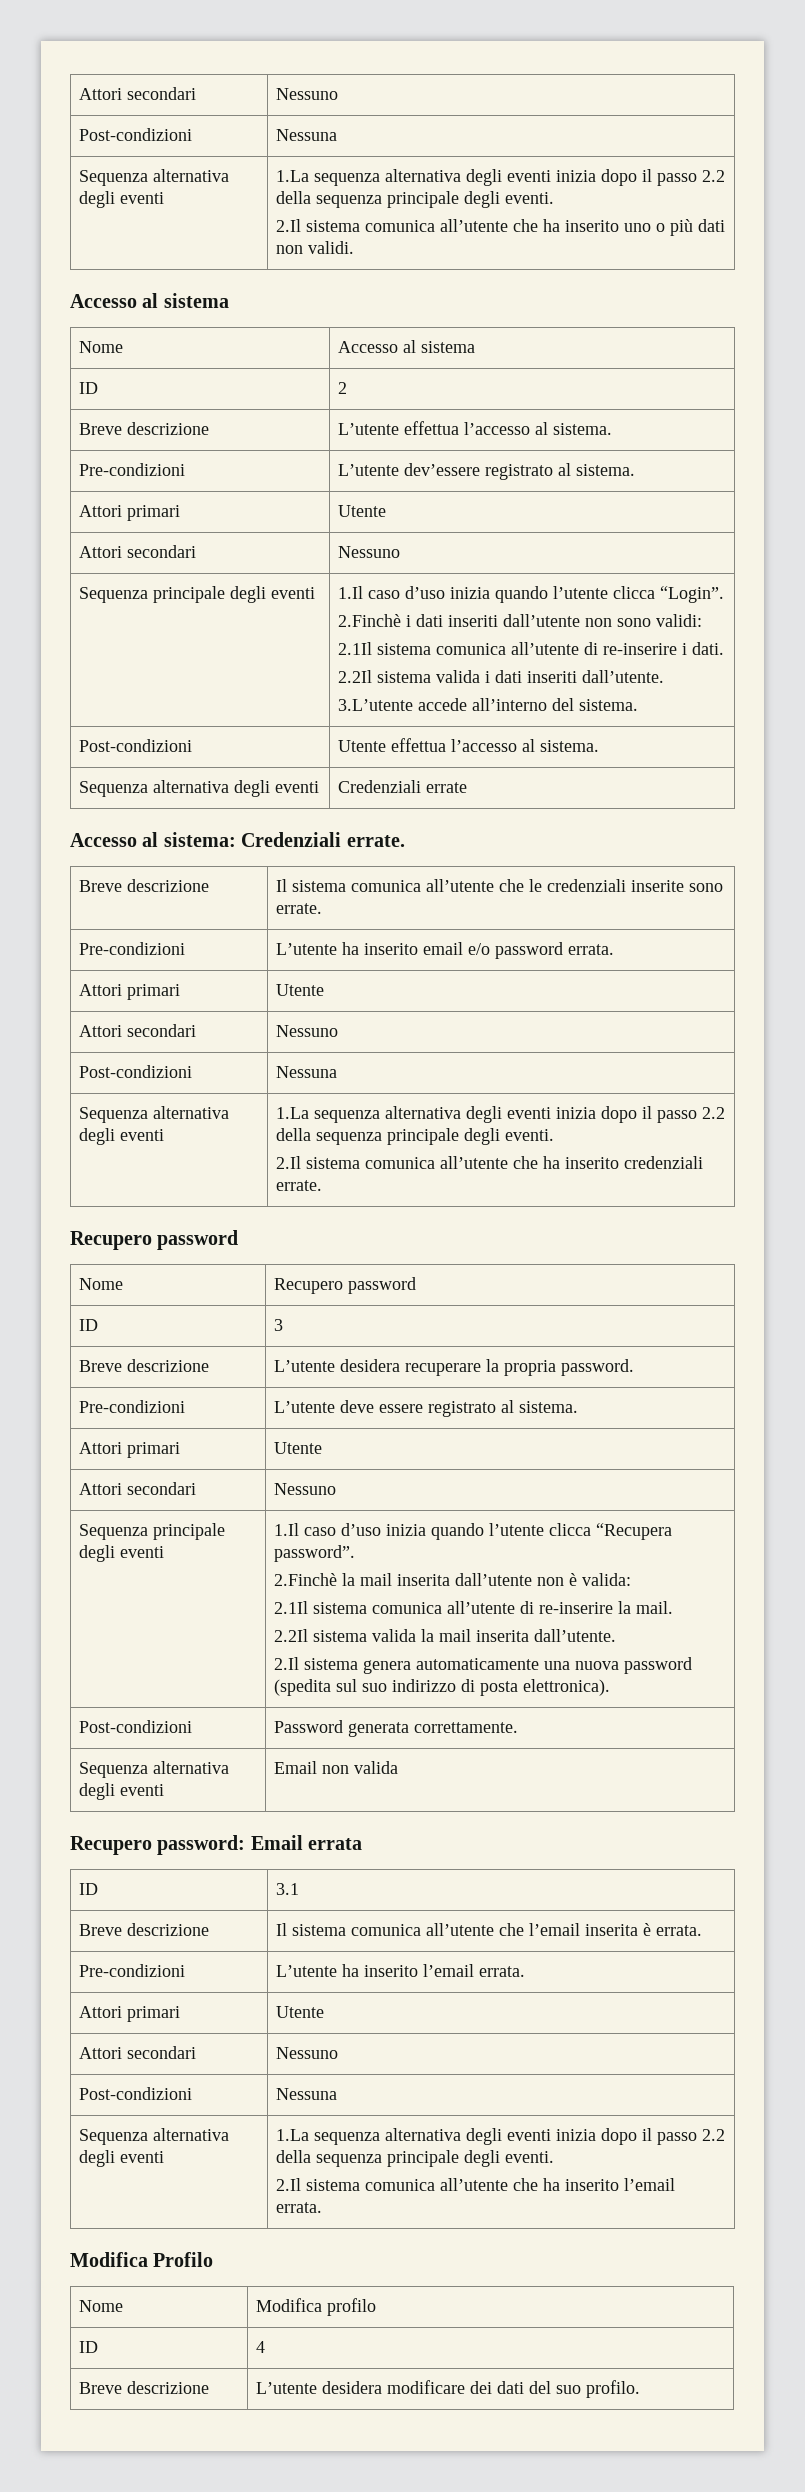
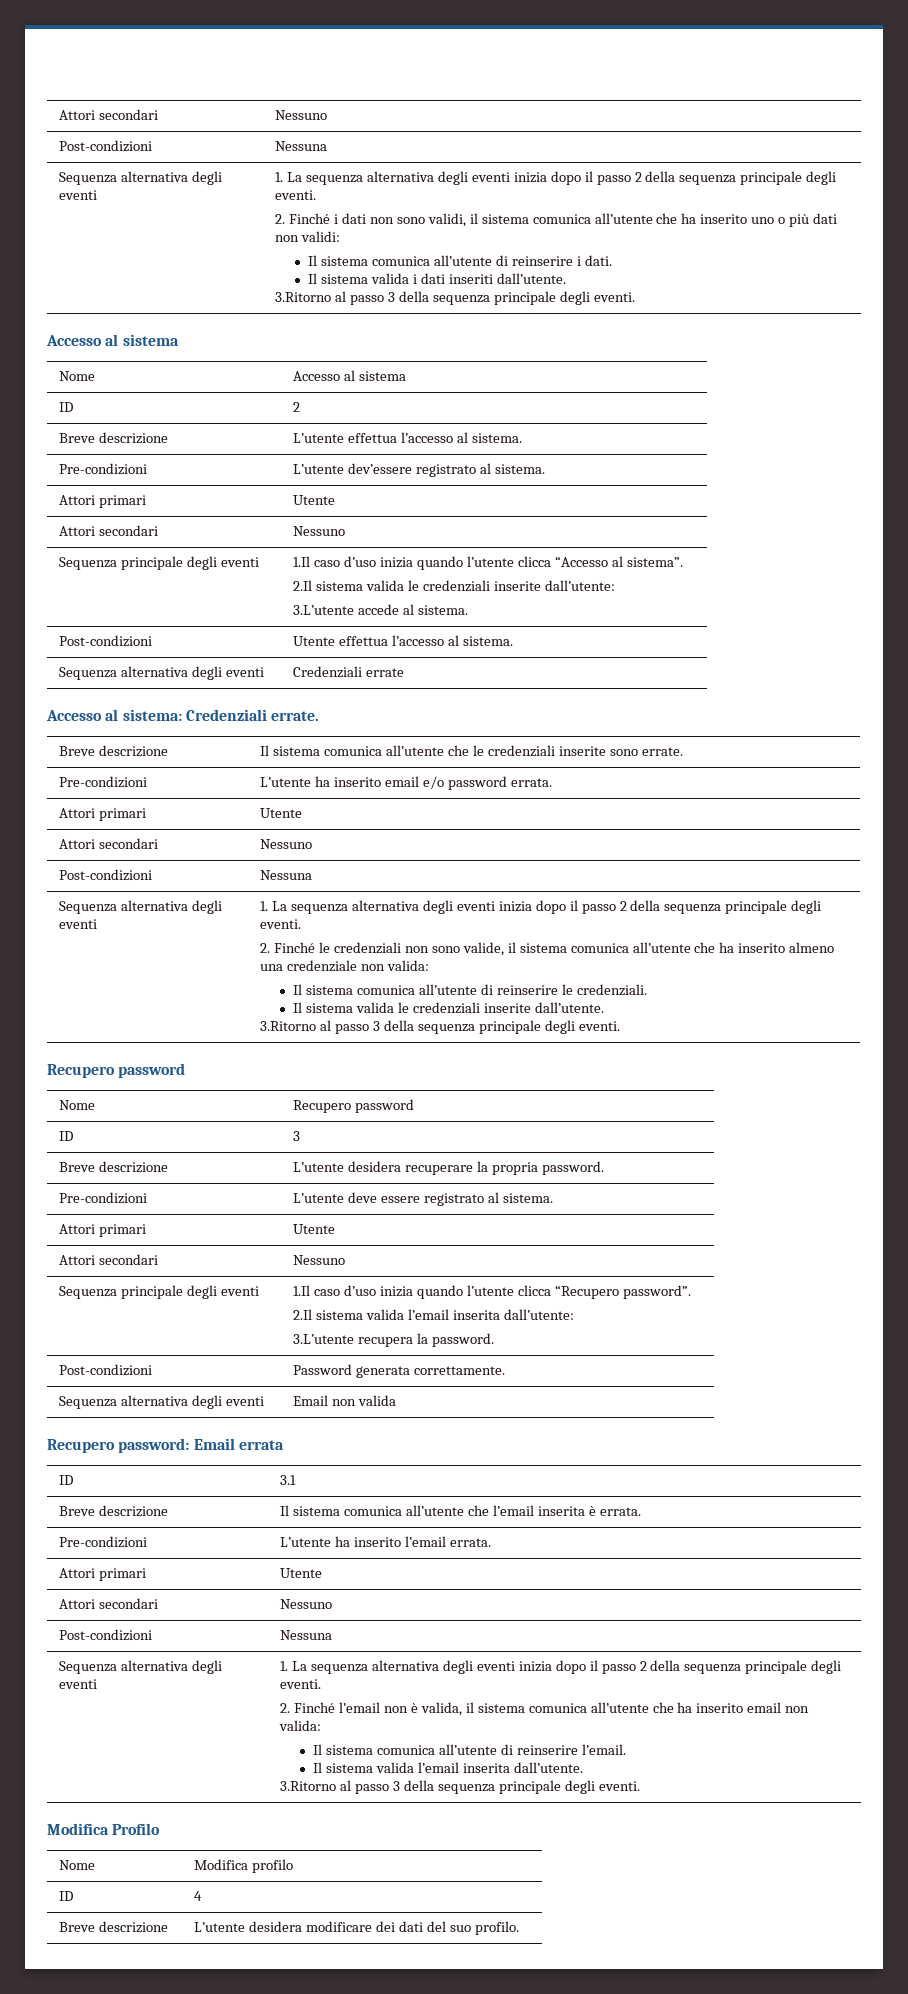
[79,87,197,100] [276,88,339,100] [79,128,193,141] [276,129,338,141] [79,169,230,186] [79,191,165,208] [276,169,726,186] [276,191,555,208] [276,219,302,232] Attori secondari | Nessuno // Post-condizioni | Nessuna // Sequenza alternativa degli eventi | 1.La sequenza alternativa degli eventi inizia dopo il passo 2.2 della sequenza principale degli eventi. // 2.Il -> [59,109,159,120] [275,110,328,120] [59,140,153,152] [275,141,328,151] [59,171,223,185] [59,190,98,200] [275,171,837,185] [275,190,317,200] [275,213,478,227] Attori secondari | Nessuno // Post-condizioni | Nessuna // Sequenza alternativa degli eventi | 1. La sequenza alternativa degli eventi inizia dopo il passo 2 della sequenza principale degli eventi. // 2. Finché i dati non sono validi, il
[308,241,355,254] validi. -> [301,231,341,242] [308,255,612,266] [308,273,566,284] [275,291,635,305] validi: // Il sistema comunica all’utente di reinserire i dati. // Il sistema valida i dati inseriti dall’utente. // 3.Ritorno al passo 3 della sequenza principale degli eventi.
[660,586,725,603] [338,614,703,627] [338,642,725,655] [338,670,665,683] “Login”. // 2.Finchè i dati inseriti dall’utente non sono validi: // 2.1Il sistema comunica all’utente di re-inserire i dati. // 2.2Il sistema valida i dati inseriti dall’utente. -> [554,556,683,567] [293,580,615,592] “Accesso al sistema”. // 2.Il sistema valida le credenziali inserite dall’utente:
[472,698,575,711] all’interno del -> [403,604,415,615] al
[276,1106,726,1123] [276,1128,555,1145] [276,1156,704,1169] [276,1180,323,1191] 1.La sequenza alternativa degli eventi inizia dopo il passo 2.2 della sequenza principale degli eventi. // 2.Il sistema comunica all’utente che ha inserito credenziali errate. -> [260,900,822,914] [260,919,302,929] [260,942,835,956] [260,960,430,972] [293,984,647,996] [293,1002,604,1014] [260,1020,620,1034] 1. La sequenza alternativa degli eventi inizia dopo il passo 2 della sequenza principale degli eventi. // 2. Finché le credenziali non sono valide, il sistema comunica all’utente che ha inserito almeno una credenziale non valida: // Il sistema comunica all’utente di reinserire le credenziali. // Il sistema valida le credenziali inserite dall’utente. // 3.Ritorno al passo 3 della sequenza principale degli eventi.
[596,1523,673,1540] “Recupera -> [554,1285,619,1299] “Recupero
[274,1573,632,1586] [274,1601,674,1614] [274,1629,617,1642] [274,1657,693,1674] [274,1679,611,1696] 2.Finchè la mail inserita dall’utente non è valida: // 2.1Il sistema comunica all’utente di re-inserire la mail. // 2.2Il sistema valida la mail inserita dall’utente. // 2.Il sistema genera automaticamente una nuova password (spedita sul suo indirizzo di posta elettronica). -> [293,1309,575,1320] [293,1333,495,1347] 2.Il sistema valida l’email inserita dall’utente: // 3.L’utente recupera la password.
[276,2128,726,2145] [276,2150,555,2167] [276,2178,676,2191] [276,2202,323,2213] 1.La sequenza alternativa degli eventi inizia dopo il passo 2.2 della sequenza principale degli eventi. // 2.Il sistema comunica all’utente che ha inserito l’email errata. -> [280,1660,842,1674] [280,1679,322,1689] [280,1702,810,1716] [279,1720,322,1731] [313,1744,626,1755] [313,1762,583,1773] [280,1780,640,1794] 1. La sequenza alternativa degli eventi inizia dopo il passo 2 della sequenza principale degli eventi. // 2. Finché l’email non è valida, il sistema comunica all’utente che ha inserito email non valida: // Il sistema comunica all’utente di reinserire l’email. // Il sistema valida l’email inserita dall’utente. // 3.Ritorno al passo 3 della sequenza principale degli eventi.

